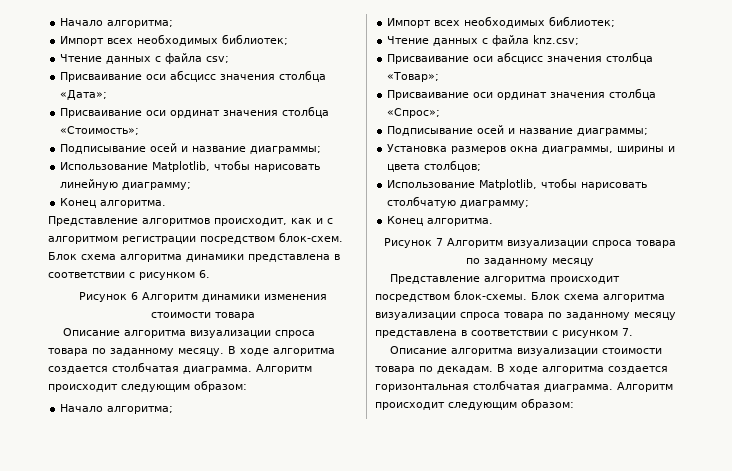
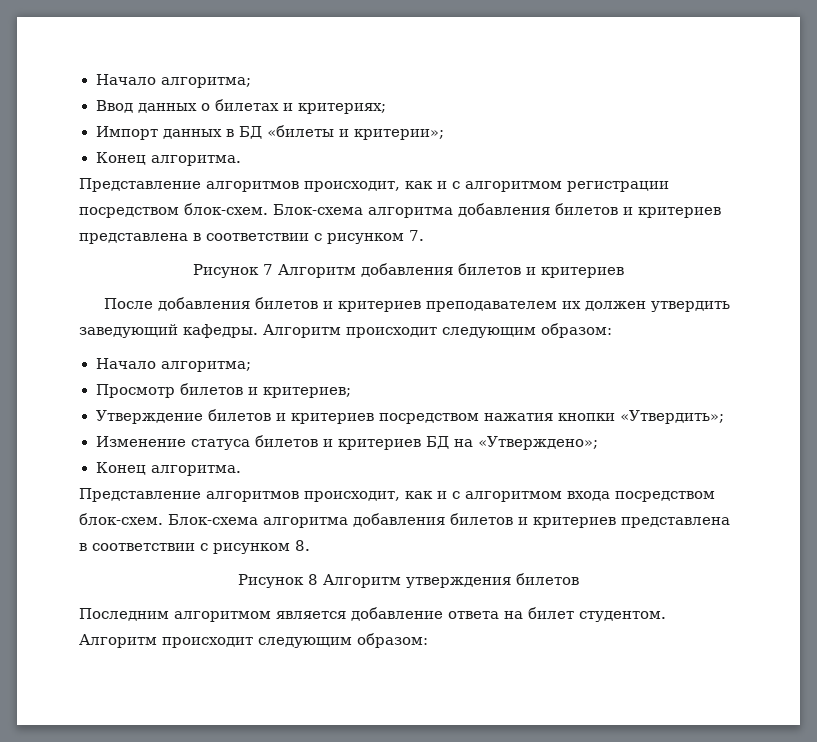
[60,18,174,28] [60,34,289,46] [60,53,230,64] [60,70,327,82] [60,90,108,100] [60,106,330,118] [60,126,140,135] [60,143,322,154] [60,160,321,172] [60,179,192,190] Начало алгоритма; // Импорт всех необходимых библиотек; // Чтение данных с файла csv; // Присваивание оси абсцисс значения столбца «Дата»; // Присваивание оси ординат значения столбца «Стоимость»; // Подписывание осей и название диаграммы; // Использование Matplotlib, чтобы нарисовать линейную диаграмму; -> [95,74,251,88] [95,99,386,114] [95,125,444,140] Начало алгоритма; // Ввод данных о билетах и критериях; // Импорт данных в БД «билеты и критерии»;
[48,252,340,262] [48,270,210,280] [78,292,327,302] [150,312,255,320] [63,328,316,338] [48,346,335,356] [48,362,252,374] Блок схема алгоритма динамики представлена в соответствии с рисунком 6. // Рисунок 6 Алгоритм динамики изменения стоимости товара // Описание алгоритма визуализации спроса товара по заданному месяцу. В ходе алгоритма создается столбчатая диаграмма. -> [273,203,721,218] [79,230,424,244] [193,263,624,278] [104,297,731,312] [79,324,258,338] Блок-схема алгоритма добавления билетов и критериев представлена в соответствии с рисунком 7. // Рисунок 7 Алгоритм добавления билетов и критериев // После добавления билетов и критериев преподавателем их должен утвердить заведующий кафедры.
[387,16,616,28] [387,35,580,46] [387,52,654,64] [387,72,440,82] [387,88,657,100] [387,108,441,118] [387,125,649,136] [387,144,676,154] [387,160,482,172] [387,178,648,190] [387,196,530,208] [387,216,494,226] [383,238,676,248] [465,258,594,266] [390,274,621,284] [375,290,665,302] [375,312,676,320] [375,328,633,338] [390,346,663,356] [375,364,668,374] [375,380,613,392] Импорт всех необходимых библиотек; // Чтение данных с файла knz.csv; // Присваивание оси абсцисс значения столбца «Товар»; // Присваивание оси ординат значения столбца «Спрос»; // Подписывание осей и название диаграммы; // Установка размеров окна диаграммы, ширины и цвета столбцов; // Использование Matplotlib, чтобы нарисовать столбчатую диаграмму; // Конец алгоритма. // Рисунок 7 Алгоритм визуализации спроса товара по заданному месяцу // Представление алгоритма происходит посредством блок-схемы. Блок схема алгоритма визуализации спроса товара по заданному месяцу представлена в соответствии с рисунком 7. // Описание алгоритма визуализации стоимости товара по декадам. В ходе алгоритма создается горизонтальная столбчатая диаграмма. -> [95,383,351,398] [95,409,724,424] [95,435,598,450] [95,462,241,476] [79,488,715,502] [79,513,730,528] [79,540,310,554] [238,573,579,588] [79,607,666,622] Просмотр билетов и критериев; // Утверждение билетов и критериев посредством нажатия кнопки «Утвердить»; // Изменение статуса билетов и критериев БД на «Утверждено»; // Конец алгоритма. // Представление алгоритмов происходит, как и с алгоритмом входа посредством блок-схем. Блок-схема алгоритма добавления билетов и критериев представлена в соответствии с рисунком 8. // Рисунок 8 Алгоритм утверждения билетов // Последним алгоритмом является добавление ответа на билет студентом.

